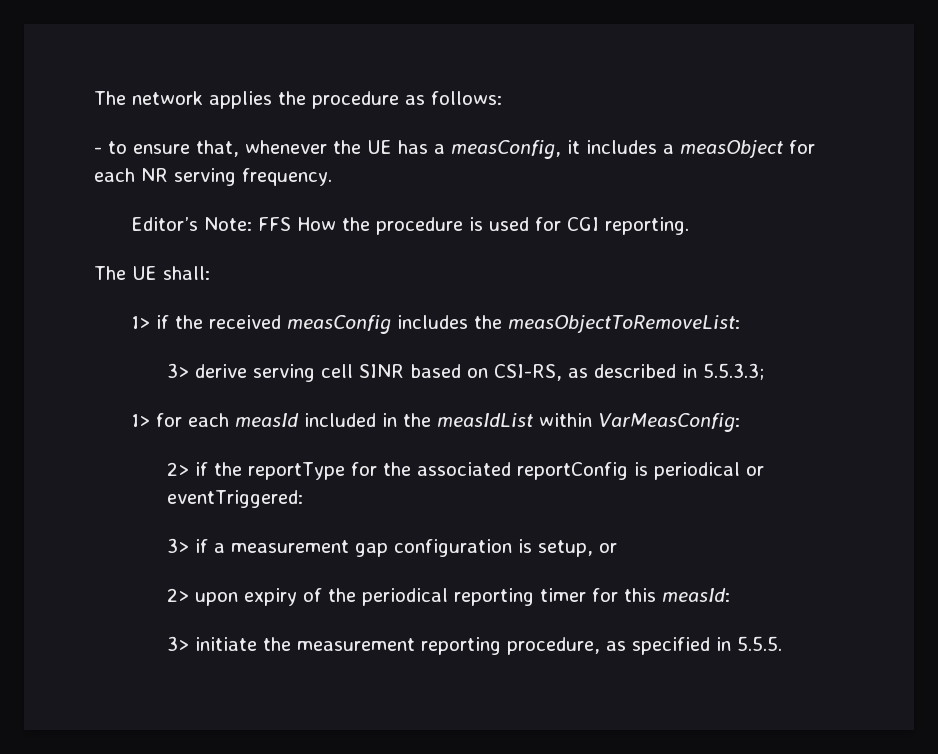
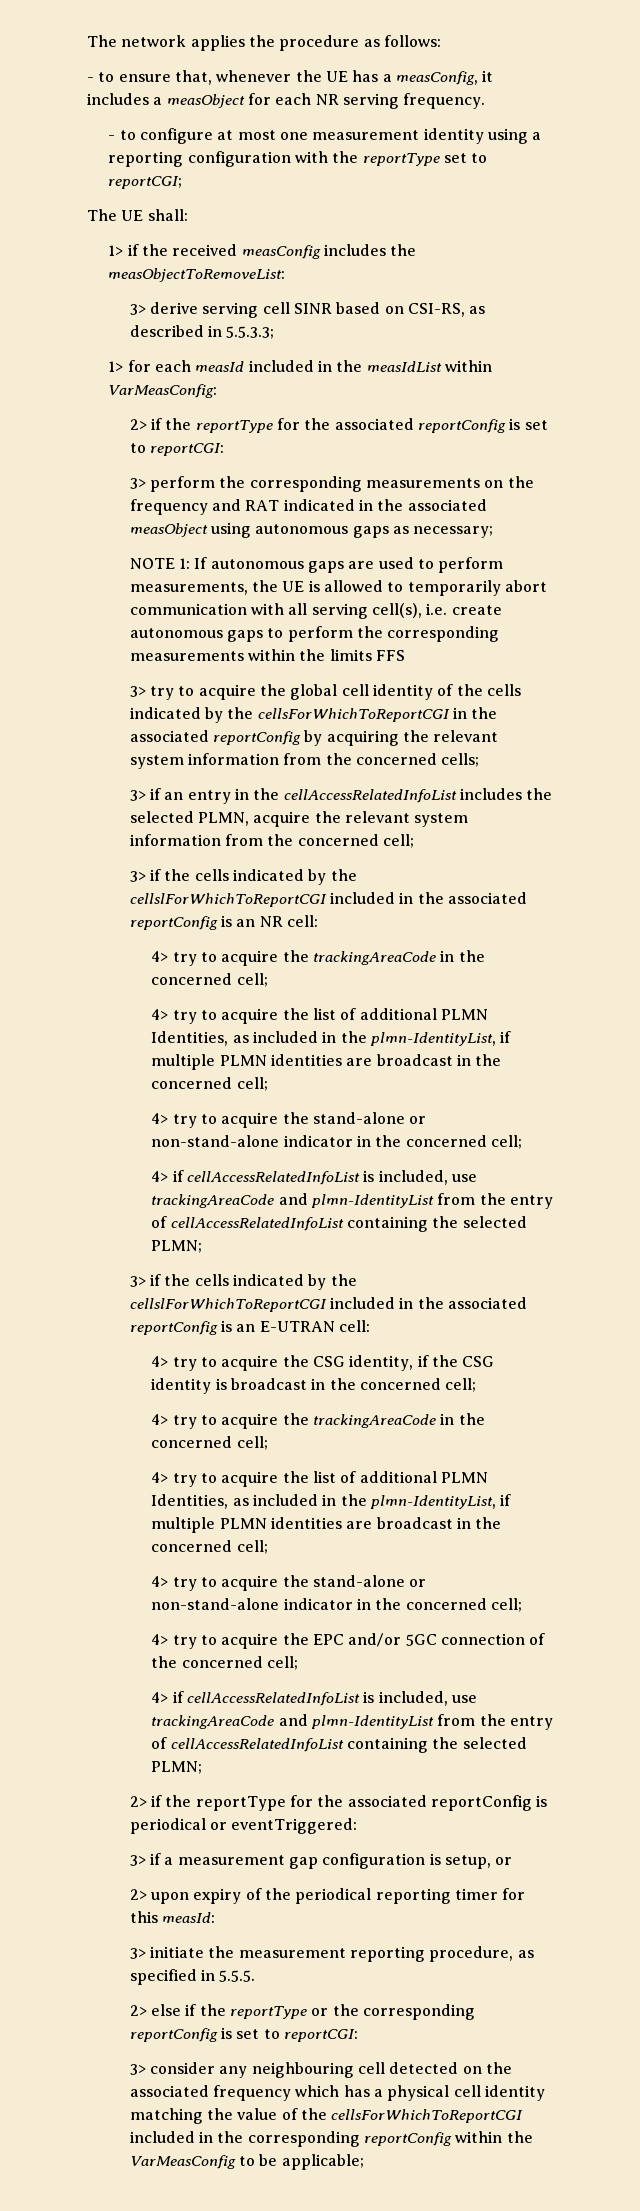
[130,217,689,235] Editor’s Note: FFS How the procedure is used for CGI reporting. -> [108,128,542,144] [108,151,488,167] [108,176,183,189] - to configure at most one measurement identity using a reporting configuration with the reportType set to reportCGI;
(740, 422) none -> [129,418,548,433] [129,443,225,456] [129,476,534,492] [129,499,487,515] [129,522,494,538] [129,557,504,573] [129,580,548,596] [129,603,502,619] [129,626,500,642] [129,649,406,661] [129,684,522,700] [129,707,498,723] [129,730,499,746] [129,753,480,769] [129,788,553,804] [129,811,469,827] [129,834,415,848] [129,869,357,885] [129,892,528,907] [129,915,319,930] [151,950,485,966] [151,973,268,987] [151,1008,488,1024] [151,1031,512,1046] [151,1054,502,1070] [151,1077,268,1091] [151,1112,427,1128] [151,1135,522,1149] [151,1170,477,1185] [151,1193,553,1209] [151,1216,527,1232] [151,1240,203,1253] [129,1274,357,1290] [129,1297,528,1312] [129,1320,371,1335] [151,1355,495,1371] [151,1378,477,1394] [151,1413,485,1429] [151,1436,268,1450] [151,1471,488,1487] [151,1494,512,1509] [151,1517,502,1533] [151,1540,268,1554] [151,1575,427,1591] [151,1598,522,1612] [151,1633,546,1649] [151,1656,298,1670] [151,1691,477,1706] [151,1714,553,1730] [151,1737,527,1753] [151,1761,203,1774] // 2> if the reportType for the associated reportConfig is set to reportCGI: // 3> perform the corresponding measurements on the frequency and RAT indicated in the associated measObject using autonomous gaps as necessary; // NOTE 1: If autonomous gaps are used to perform measurements, the UE is allowed to temporarily abort communication with all serving cell(s), i.e. create autonomous gaps to perform the corresponding measurements within the limits FFS // 3> try to acquire the global cell identity of the cells indicated by the cellsForWhichToReportCGI in the associated reportConfig by acquiring the relevant system information from the concerned cells; // 3> if an entry in the cellAccessRelatedInfoList includes the selected PLMN, acquire the relevant system information from the concerned cell; // 3> if the cells indicated by the cellslForWhichToReportCGI included in the associated reportConfig is an NR cell: // 4> try to acquire the trackingAreaCode in the concerned cell; // 4> try to acquire the list of additional PLMN Identities, as included in the plmn-IdentityList, if multiple PLMN identities are broadcast in the concerned cell; // 4> try to acquire the stand-alone or non-stand-alone indicator in the concerned cell; // 4> if cellAccessRelatedInfoList is included, use trackingAreaCode and plmn-IdentityList from the entry of cellAccessRelatedInfoList containing the selected PLMN; // 3> if the cells indicated by the cellslForWhichToReportCGI included in the associated reportConfig is an E-UTRAN cell: // 4> try to acquire the CSG identity, if the CSG identity is broadcast in the concerned cell; // 4> try to acquire the trackingAreaCode in the concerned cell; // 4> try to acquire the list of additional PLMN Identities, as included in the plmn-IdentityList, if multiple PLMN identities are broadcast in the concerned cell; // 4> try to acquire the stand-alone or non-stand-alone indicator in the concerned cell; // 4> try to acquire the EPC and/or 5GC connection of the concerned cell; // 4> if cellAccessRelatedInfoList is included, use trackingAreaCode and plmn-IdentityList from the entry of cellAccessRelatedInfoList containing the selected PLMN;
(783, 643) none -> [129,2004,476,2020] [129,2027,359,2042] [129,2062,513,2078] [129,2085,546,2101] [129,2108,524,2124] [129,2131,533,2147] [129,2154,364,2170] // 2> else if the reportType or the corresponding reportConfig is set to reportCGI: // 3> consider any neighbouring cell detected on the associated frequency which has a physical cell identity matching the value of the cellsForWhichToReportCGI included in the corresponding reportConfig within the VarMeasConfig to be applicable;

